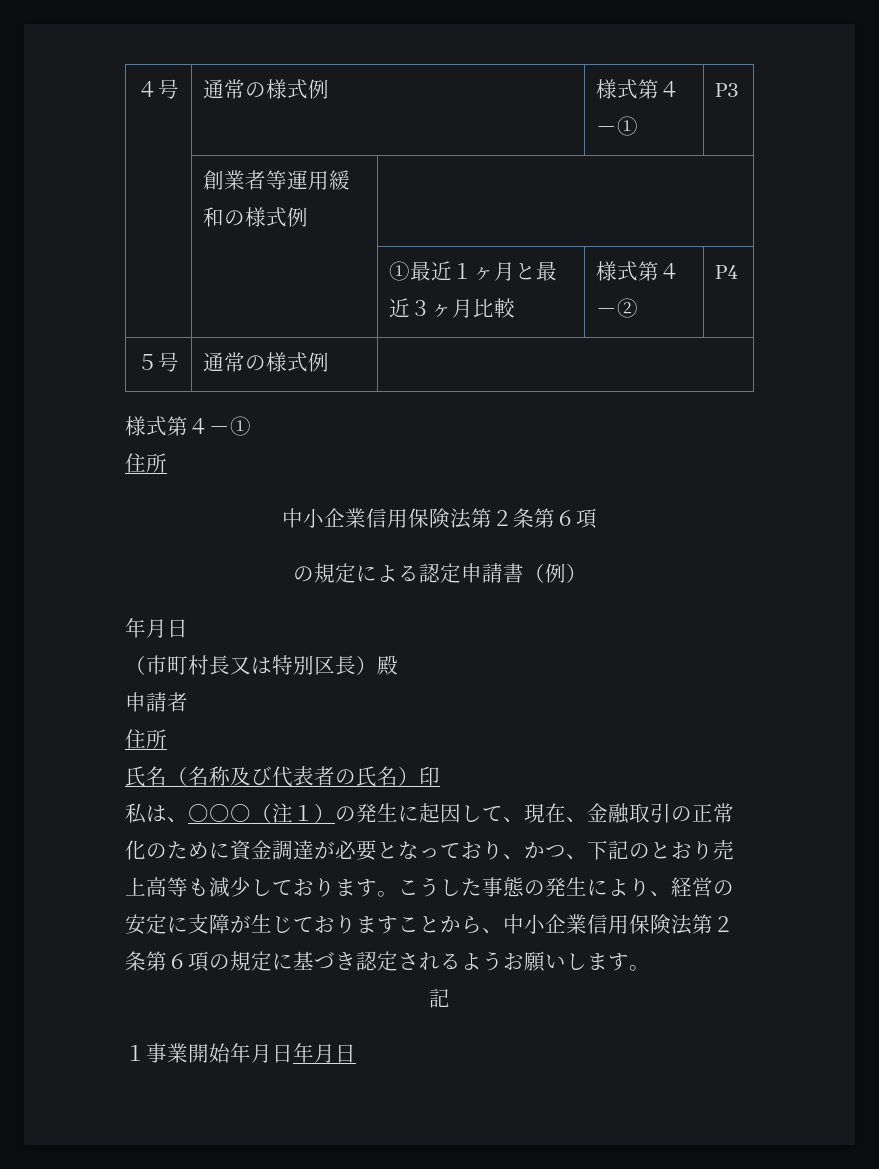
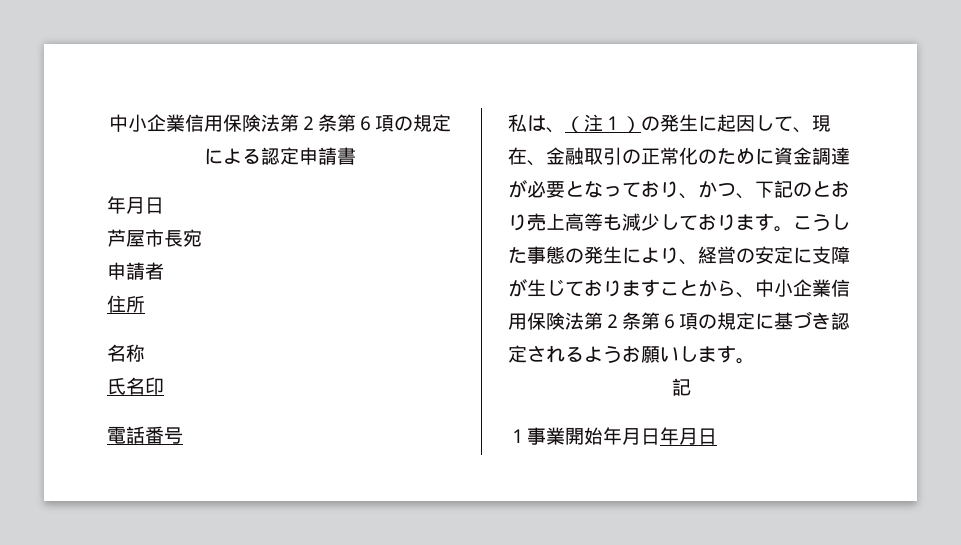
[137,79,180,99] [203,79,330,99] [596,79,681,99] [596,116,639,136] [715,83,740,97] [203,170,351,190] [203,207,309,227] [389,261,558,281] [389,298,516,318] [596,261,681,281] [596,298,639,318] [715,265,739,279] [137,352,180,372] [203,352,330,372] [125,416,251,436] [125,453,167,473] [282,508,597,529] ４号 | 通常の様式例 | 様式第４－① | P3 // | 創業者等運用緩和の様式例 | // | | ①最近１ヶ月と最近３ヶ月比較 | 様式第４－② | P4 // ５号 | 通常の様式例 | // 様式第４－① // 住所 // 中小企業信用保険法第２条第６項 // -> [109,114,394,132] 中小企業信用保険法第２条第６項
[523,563,587,583] （例） -> (356, 156) none
[125,655,398,675] （市町村長又は特別区長）殿 -> [107,229,202,247] 芦屋市長宛
[125,766,419,787] // 氏名（名称及び代表者の氏名） -> [107,344,145,362] [107,377,145,395] // 名称 // 氏名
(440, 776) none -> [107,426,183,444] // 電話番号
[188,804,251,822] ○○○ -> (565, 130) none

